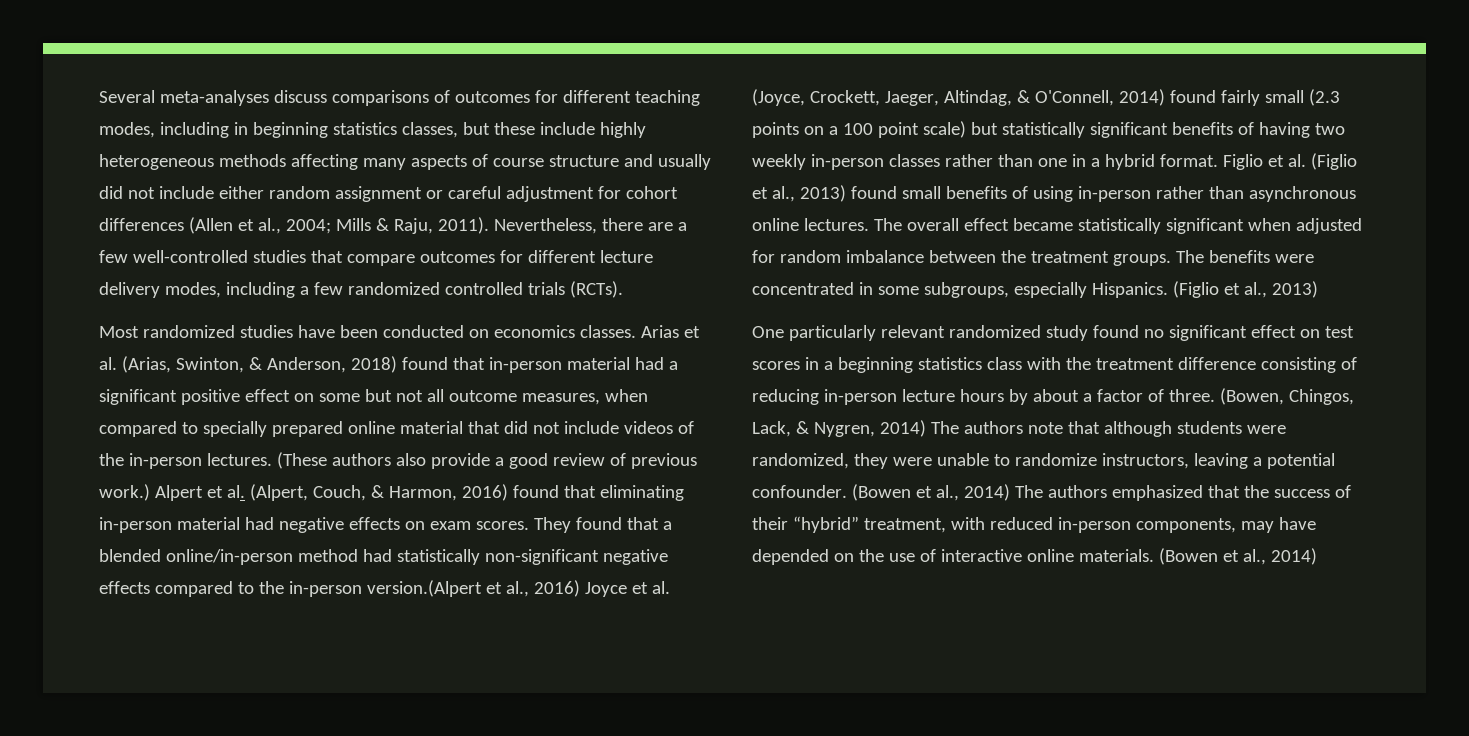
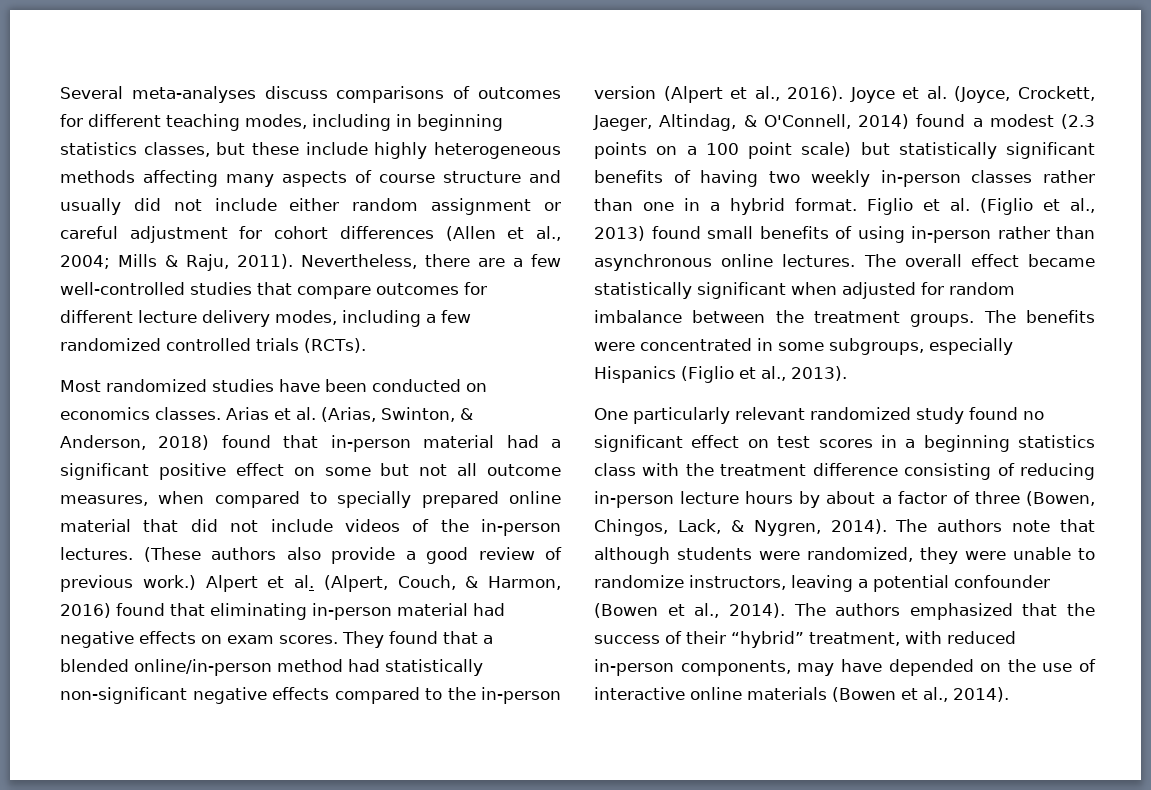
[366,580,580,597] version.(Alpert et al., 2016) -> [594,86,844,103] version (Alpert et al., 2016).
[1220,90,1304,106] fairly small -> [972,114,1054,127] a modest
[1091,281,1318,298] Hispanics. (Figlio et al., 2013) -> [594,366,847,383] Hispanics (Figlio et al., 2013).
[1168,389,1215,402] three. -> [974,491,1020,504] three
[879,420,926,437] 2014) -> [830,519,887,534] 2014).
[752,484,1010,501] confounder. (Bowen et al., 2014) -> [954,575,1050,588] [594,603,785,618] confounder (Bowen et al., 2014).
[1078,548,1317,565] materials. (Bowen et al., 2014) -> [747,687,1009,702] materials (Bowen et al., 2014).

